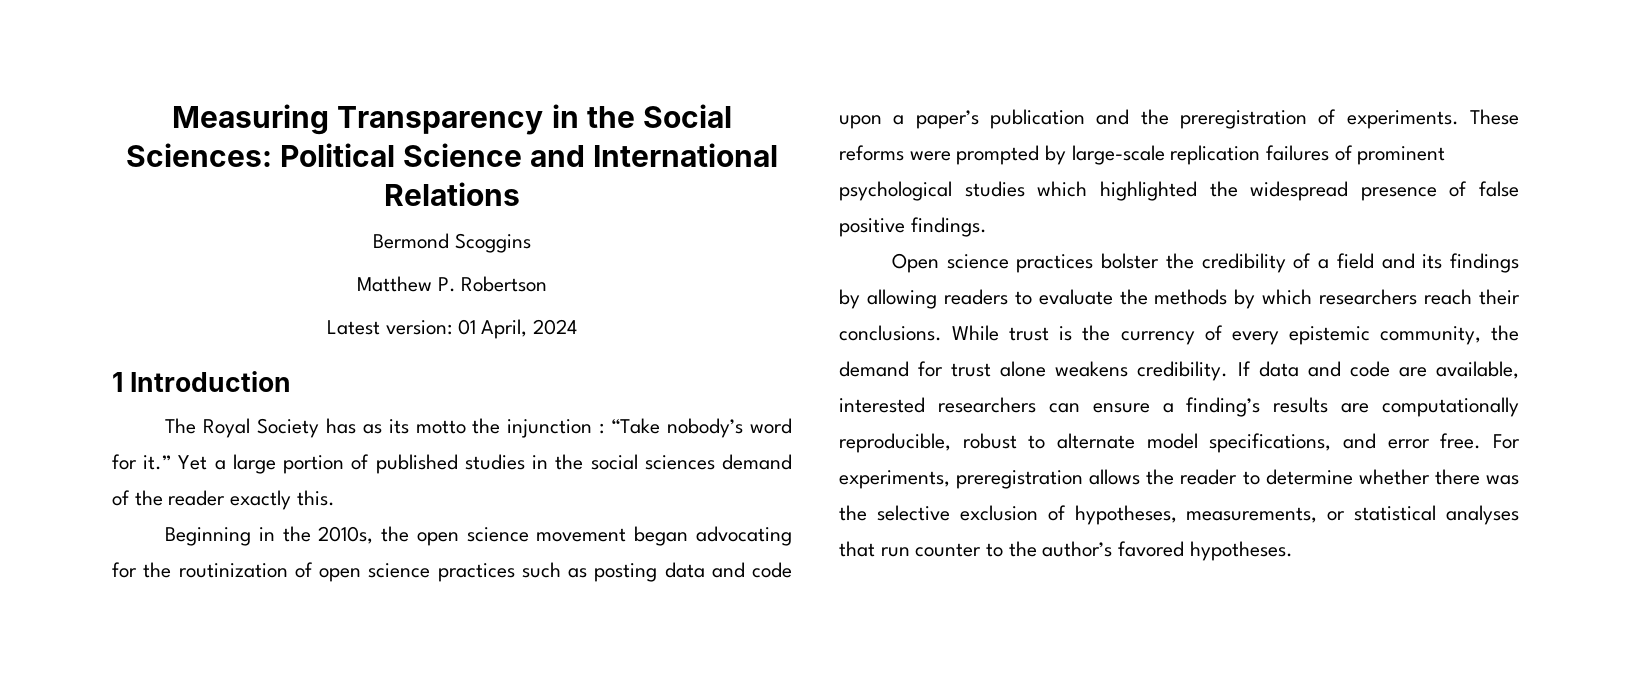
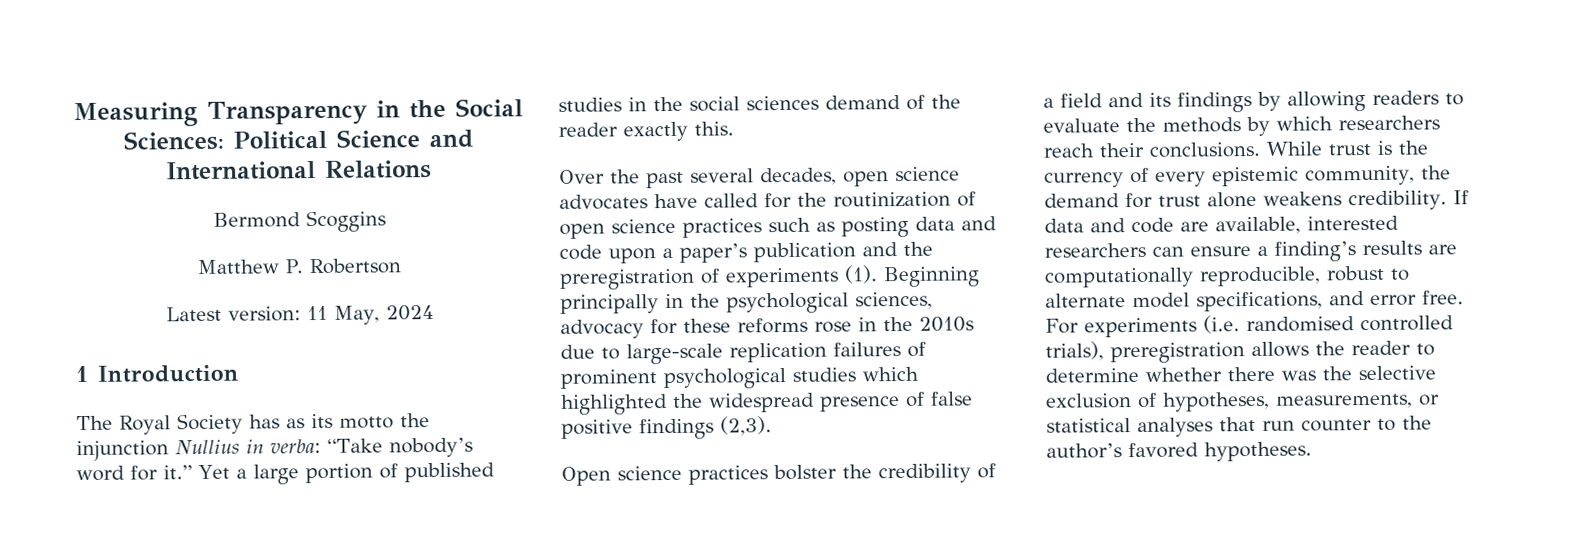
[457,319,528,339] 01 April, -> [307,305,381,325] 11 May,
[599,423,605,434] : -> [175,438,321,455] Nullius in verba:
[164,526,793,546] Beginning in the 2010s, the open science movement began advocating -> [559,166,960,189] [559,193,759,210] Over the past several decades, open science advocates have called
[1346,109,1519,129] [839,145,1067,165] experiments. These reforms were prompted by -> [725,265,980,288] [560,291,933,314] [560,316,974,339] [560,344,620,360] experiments (1). Beginning principally in the psychological sciences, advocacy for these reforms rose in the 2010s due to
[910,217,987,237] findings. -> [639,416,772,440] findings (2,3).
[839,470,950,489] experiments, -> [1084,315,1454,338] [1045,341,1104,361] experiments (i.e. randomised controlled trials),

